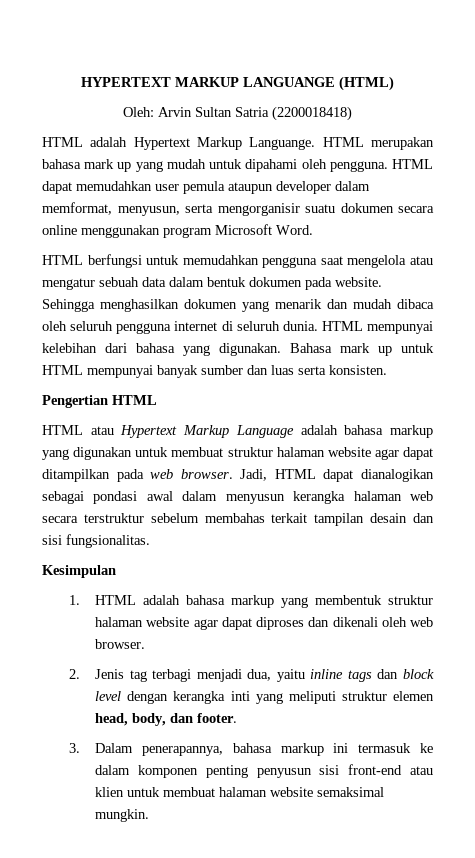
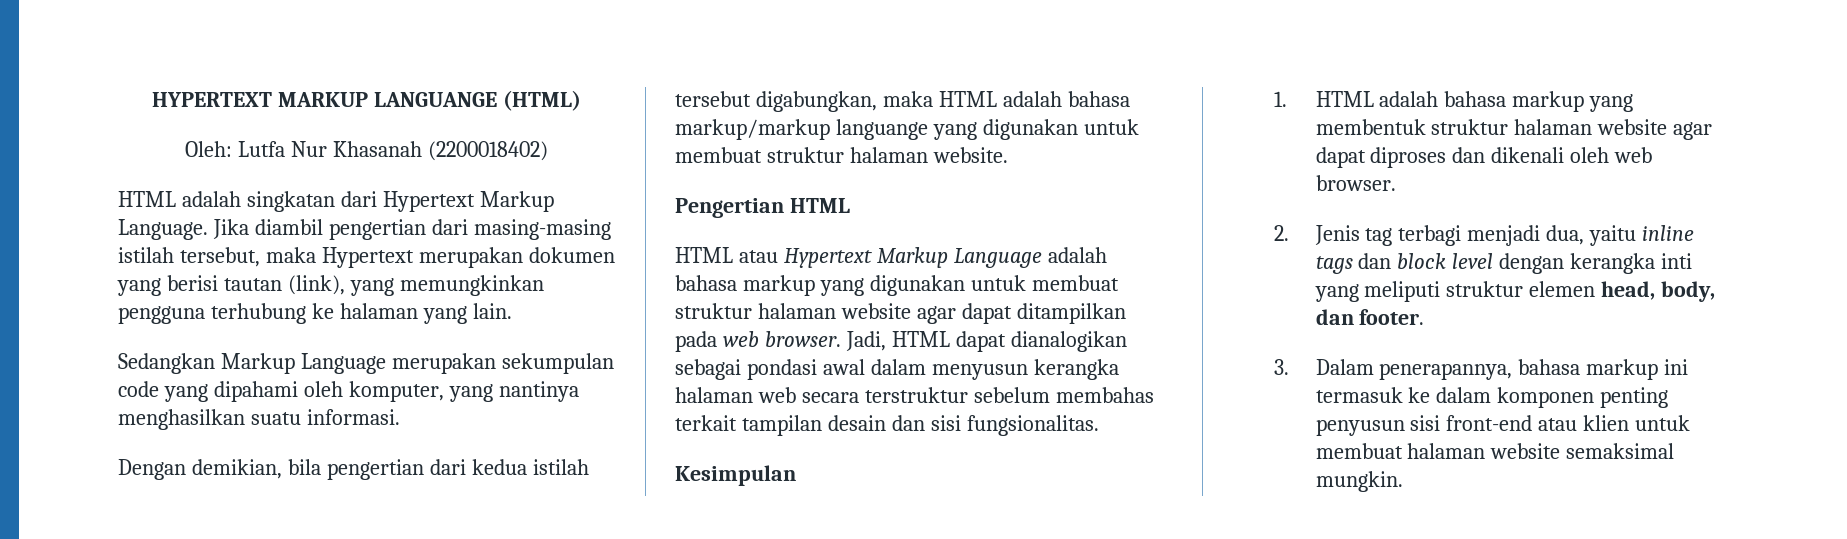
[158,106,352,121] [42,137,434,150] [42,159,434,172] [42,181,370,194] [42,202,434,216] [42,224,313,238] [42,254,433,268] [42,277,382,290] [42,299,434,312] [42,321,433,334] [42,343,434,356] [42,365,387,378] Arvin Sultan Satria (2200018418) // HTML adalah Hypertext Markup Languange. HTML merupakan bahasa mark up yang mudah untuk dipahami oleh pengguna. HTML dapat memudahkan user pemula ataupun developer dalam memformat, menyusun, serta mengorganisir suatu dokumen secara online menggunakan program Microsoft Word. // HTML berfungsi untuk memudahkan pengguna saat mengelola atau mengatur sebuah data dalam bentuk dokumen pada website. Sehingga menghasilkan dokumen yang menarik dan mudah dibaca oleh seluruh pengguna internet di seluruh dunia. HTML mempunyai kelebihan dari bahasa yang digunakan. Bahasa mark up untuk HTML mempunyai banyak sumber dan luas serta konsisten. -> [238,141,548,161] [118,191,554,212] [118,219,611,240] [118,247,615,268] [117,275,544,296] [118,303,512,324] [118,353,614,374] [118,381,579,402] [118,409,400,430] [118,459,589,480] [675,91,1130,112] [675,119,1139,140] [675,147,1008,163] Lutfa Nur Khasanah (2200018402) // HTML adalah singkatan dari Hypertext Markup Language. Jika diambil pengertian dari masing-masing istilah tersebut, maka Hypertext merupakan dokumen yang berisi tautan (link), yang memungkinkan pengguna terhubung ke halaman yang lain. // Sedangkan Markup Language merupakan sekumpulan code yang dipahami oleh komputer, yang nantinya menghasilkan suatu informasi. // Dengan demikian, bila pengertian dari kedua istilah tersebut digabungkan, maka HTML adalah bahasa markup/markup languange yang digunakan untuk membuat struktur halaman website.

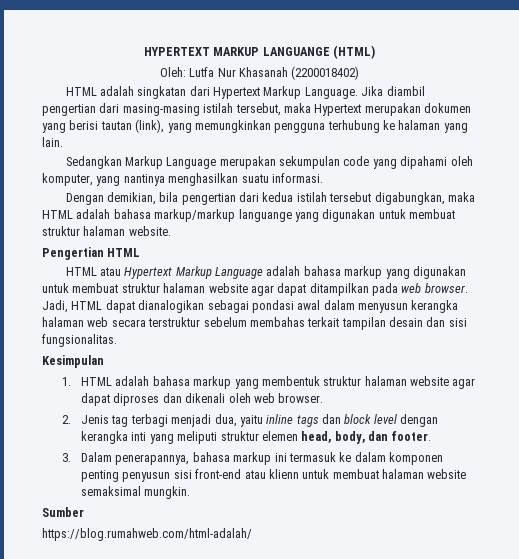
[1583,415,1630,431] klien -> [268,469,299,479] klienn
(1403, 481) none -> [42,507,84,517] [42,528,252,541] // Sumber // https://blog.rumahweb.com/html-adalah/

